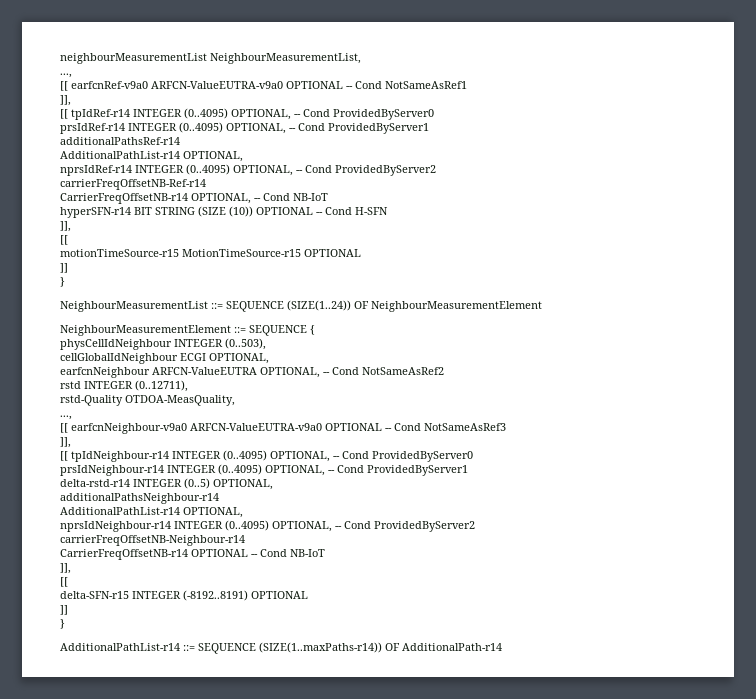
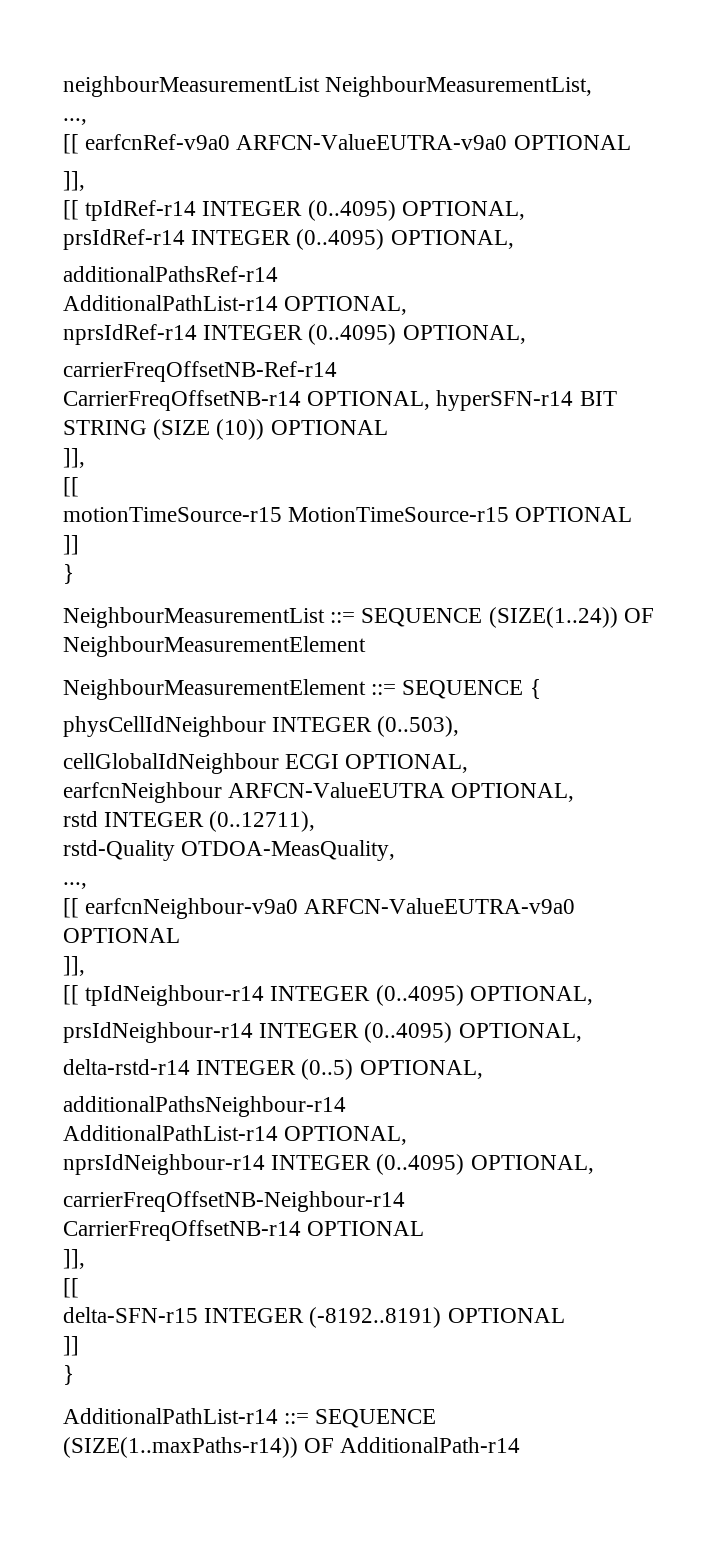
[346,81,467,89] -- Cond NotSameAsRef1 -> (631, 142) none
[294,109,434,120] -- Cond ProvidedByServer0 -> (525, 210) none
[289,123,429,134] -- Cond ProvidedByServer1 -> (514, 239) none
[296,165,436,176] -- Cond ProvidedByServer2 -> (526, 334) none
[254,193,328,201] -- Cond NB-IoT // -> (431, 400) none
[316,207,388,215] -- Cond H-SFN -> (388, 427) none
[323,367,444,375] -- Cond NotSameAsRef2 -> (575, 792) none
[385,423,506,431] -- Cond NotSameAsRef3 -> (180, 935) none
[333,451,473,462] -- Cond ProvidedByServer0 -> (593, 995) none
[328,465,468,476] -- Cond ProvidedByServer1 -> (582, 1032) none
[335,521,475,532] -- Cond ProvidedByServer2 -> (594, 1164) none
[251,549,325,557] -- Cond NB-IoT -> (425, 1228) none

